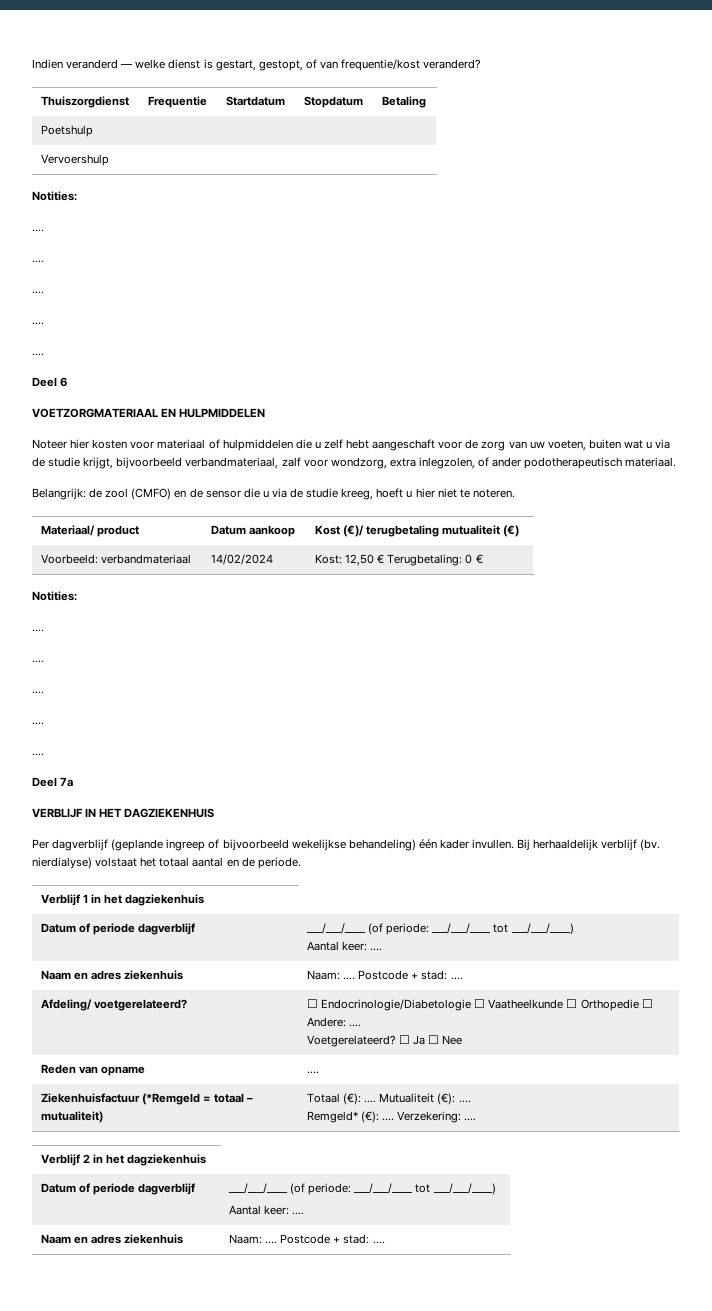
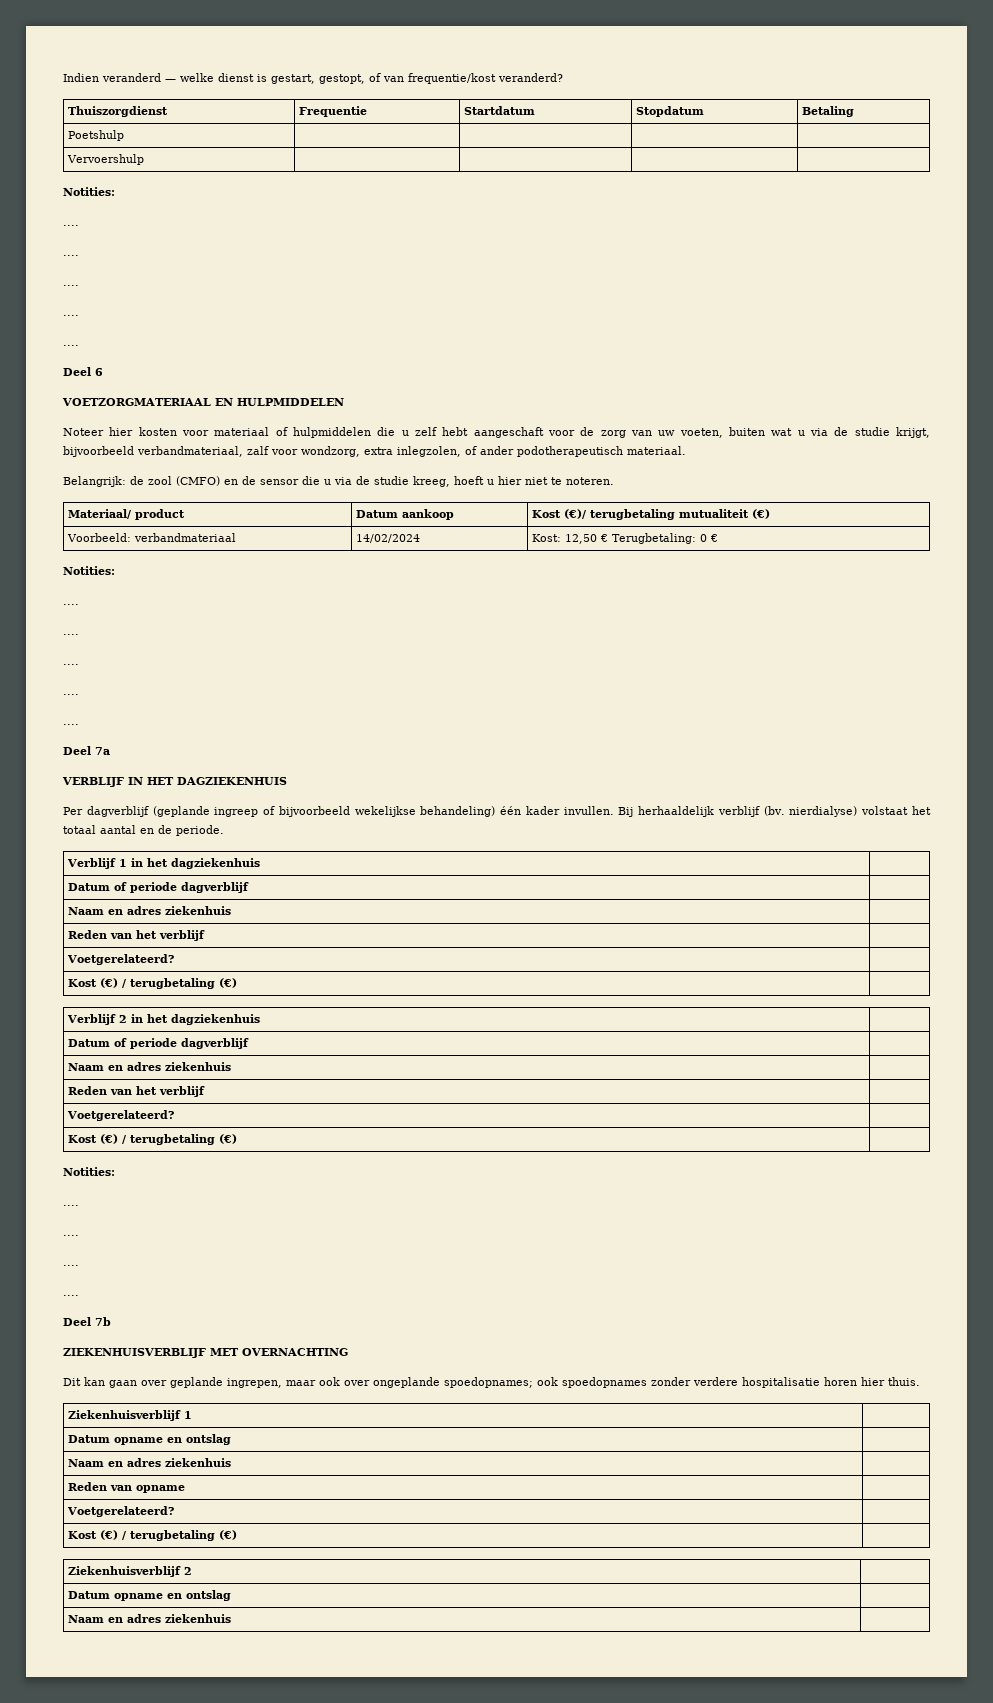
[41,923,196,935] [306,923,574,935] [307,941,383,951] [41,970,184,980] [307,970,463,980] [41,999,188,1011] [307,999,653,1011] [307,1017,362,1027] [307,1035,463,1047] [41,1064,146,1076] [307,1071,320,1074] [41,1093,254,1105] [41,1111,104,1123] [307,1093,471,1105] [307,1111,477,1123] // Datum of periode dagverblijf | ___/___/____ (of periode: ___/___/____ tot ___/___/____) // Aantal keer: .... // Naam en adres ziekenhuis | Naam: .... Postcode + stad: .... // Afdeling/ voetgerelateerd? | ☐ Endocrinologie/Diabetologie ☐ Vaatheelkunde ☐ Orthopedie ☐ Andere: .... // Voetgerelateerd? ☐ Ja ☐ Nee // Reden van opname | .... // Ziekenhuisfactuur (*Remgeld = totaal – mutualiteit) | Totaal (€): .... Mutualiteit (€): .... // Remgeld* (€): .... Verzekering: .... -> [67,882,249,893] [67,906,231,915] [67,930,205,941] [66,954,174,965] [67,978,237,989] | // Datum of periode dagverblijf | // Naam en adres ziekenhuis | // Reden van het verblijf | // Voetgerelateerd? | // Kost (€) / terugbetaling (€) |
[41,1183,196,1195] [228,1183,496,1195] [229,1205,305,1215] [41,1234,184,1244] [229,1234,385,1244] // Datum of periode dagverblijf | ___/___/____ (of periode: ___/___/____ tot ___/___/____) // Aantal keer: .... // Naam en adres ziekenhuis | Naam: .... Postcode + stad: .... -> [67,1038,249,1049] [67,1062,231,1071] [67,1086,205,1097] [66,1110,174,1121] [67,1134,237,1145] [63,1167,115,1176] [63,1205,79,1206] [63,1235,79,1236] [63,1265,79,1266] [63,1295,79,1296] [63,1317,111,1326] [63,1348,348,1358] [63,1377,920,1388] [67,1410,192,1421] [67,1434,231,1445] [67,1458,231,1467] [67,1482,185,1493] [66,1506,174,1517] [67,1530,237,1541] [67,1566,192,1577] [67,1590,231,1601] [67,1614,231,1623] | // Datum of periode dagverblijf | // Naam en adres ziekenhuis | // Reden van het verblijf | // Voetgerelateerd? | // Kost (€) / terugbetaling (€) | // Notities: // .... // .... // .... // .... // Deel 7b // ZIEKENHUISVERBLIJF MET OVERNACHTING // Dit kan gaan over geplande ingrepen, maar ook over ongeplande spoedopnames; ook spoedopnames zonder verdere hospitalisatie horen hier thuis. // Ziekenhuisverblijf 1 | // Datum opname en ontslag | // Naam en adres ziekenhuis | // Reden van opname | // Voetgerelateerd? | // Kost (€) / terugbetaling (€) | // Ziekenhuisverblijf 2 | // Datum opname en ontslag | // Naam en adres ziekenhuis |

